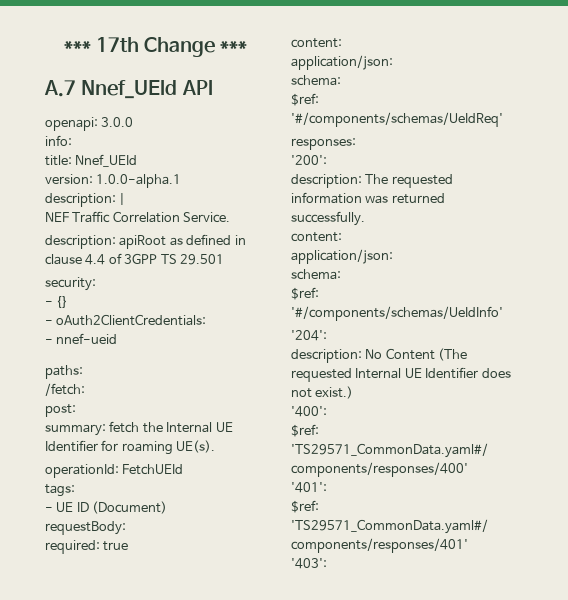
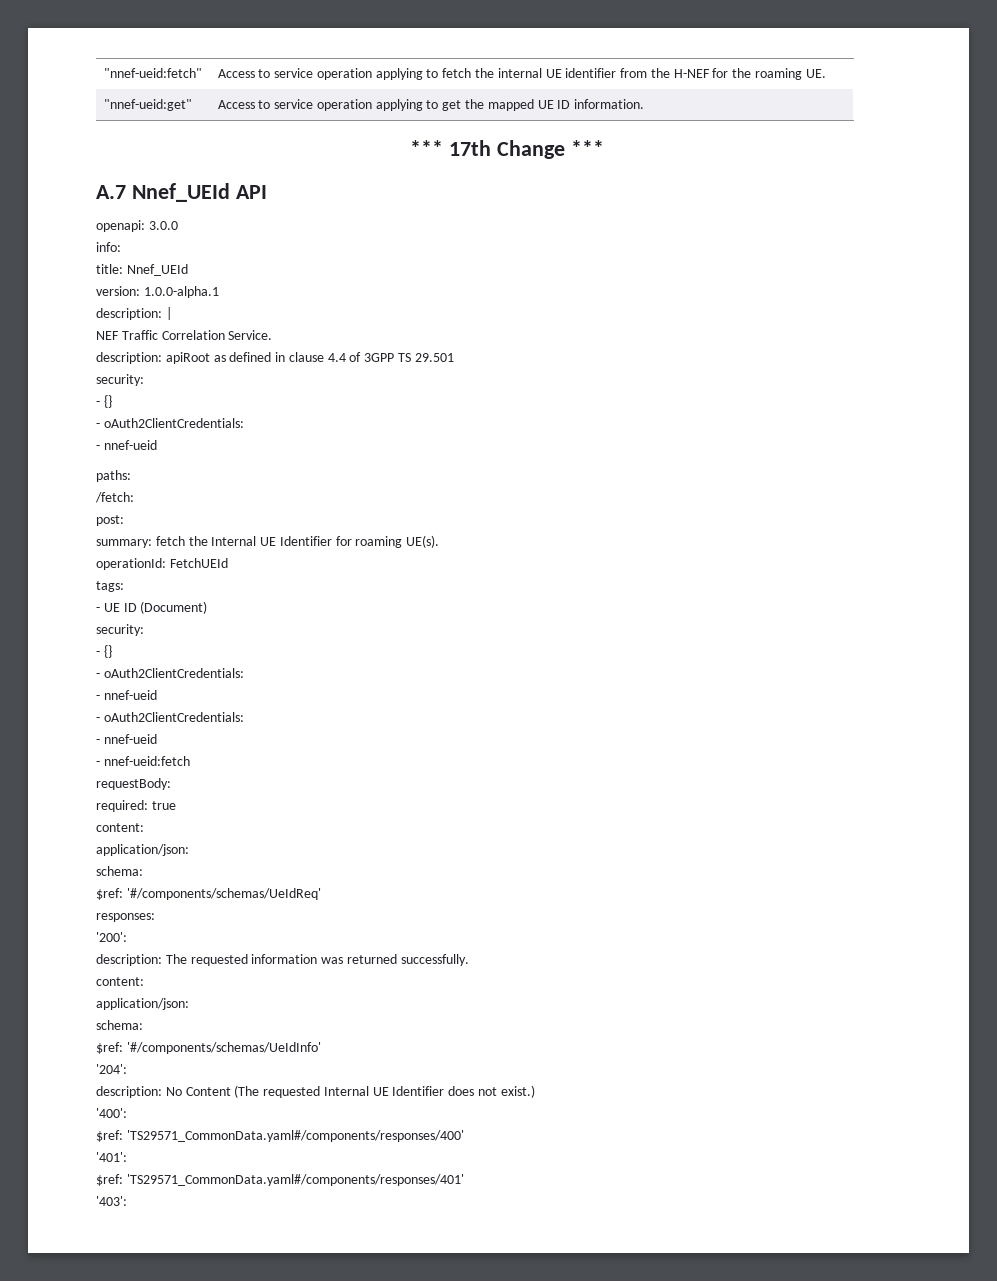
(63, 46) none -> [103,68,202,78] [217,68,826,80] [103,99,192,111] [217,99,645,111] "nnef-ueid:fetch" | Access to service operation applying to fetch the internal UE identifier from the H-NEF for the roaming UE. // "nnef-ueid:get" | Access to service operation applying to get the mapped UE ID information. //
(168, 507) none -> [96,624,144,636] [96,645,112,658] [96,668,244,678] [96,690,157,700] [96,712,244,722] [96,734,157,744] [96,756,190,766] // security: // - {} // - oAuth2ClientCredentials: // - nnef-ueid // - oAuth2ClientCredentials: // - nnef-ueid // - nnef-ueid:fetch

